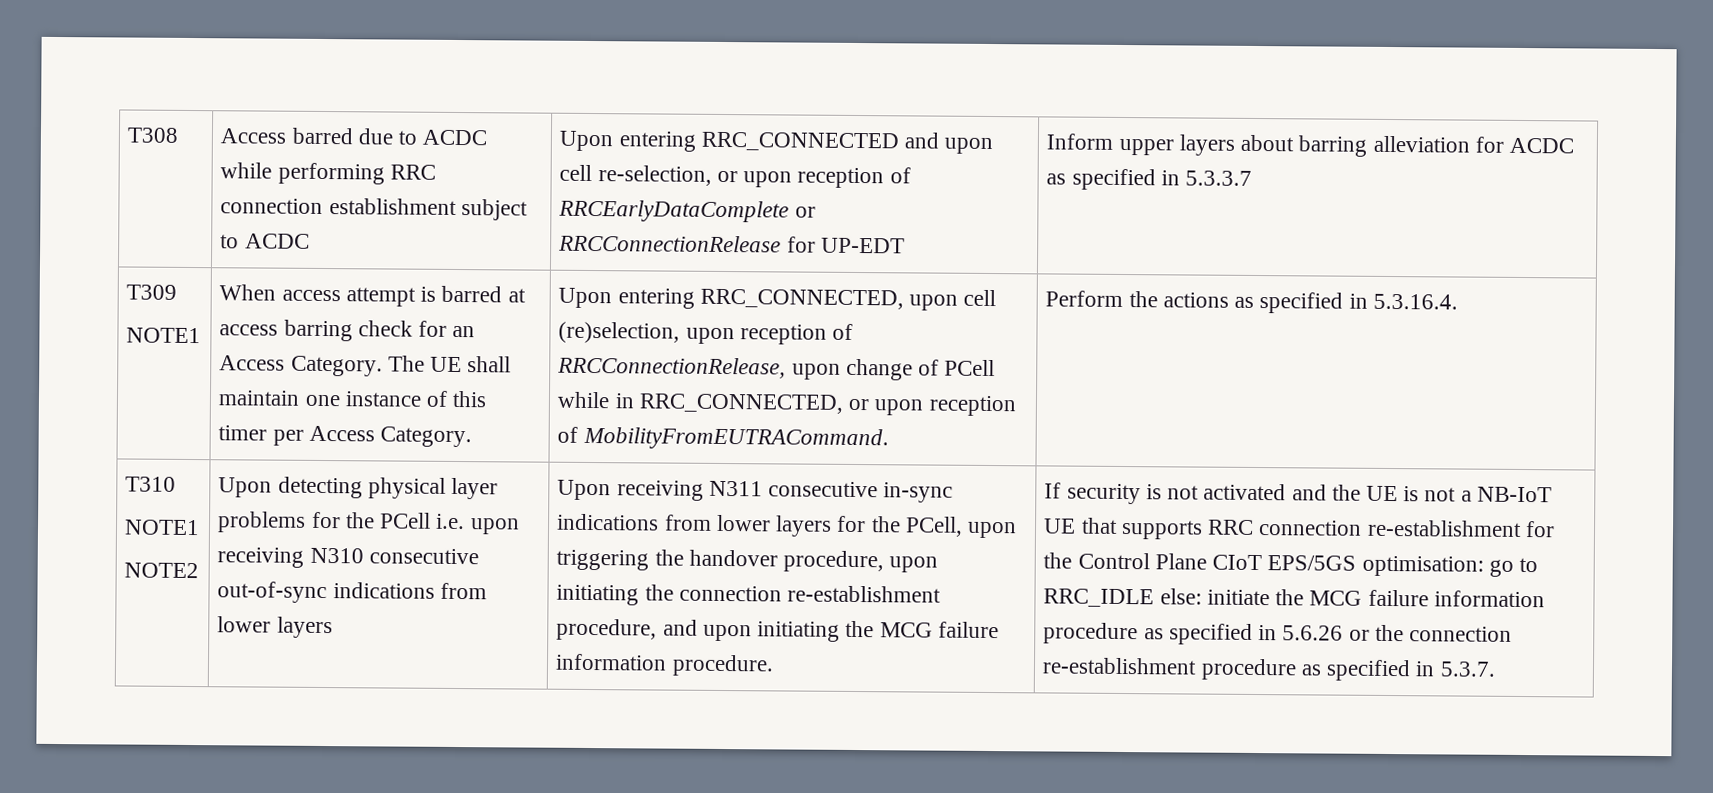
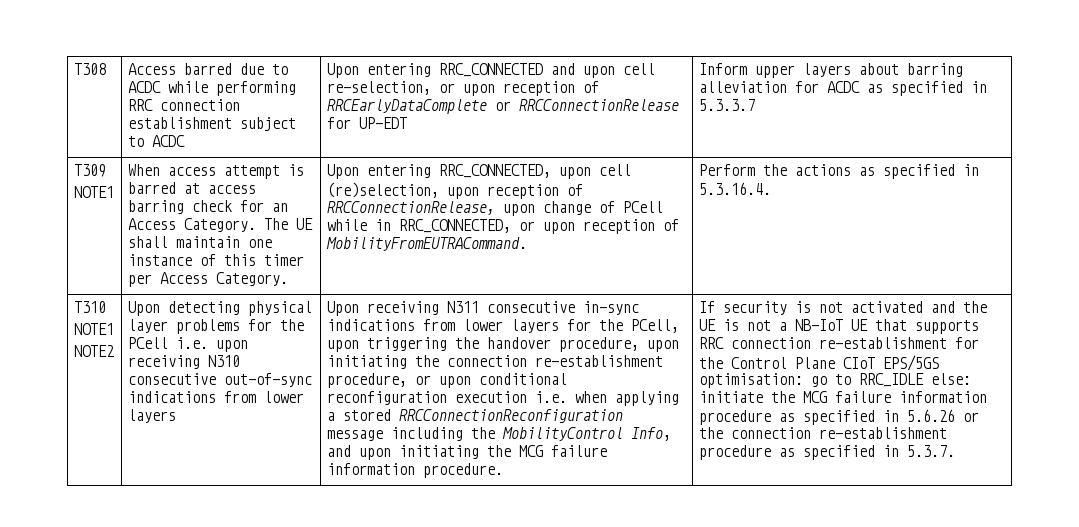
(658, 629) none -> [414,373,567,388] [326,391,679,406] [326,409,623,423] [326,427,671,441] or upon conditional reconfiguration execution i.e. when applying a stored RRCConnectionReconfiguration message including the MobilityControl Info,

